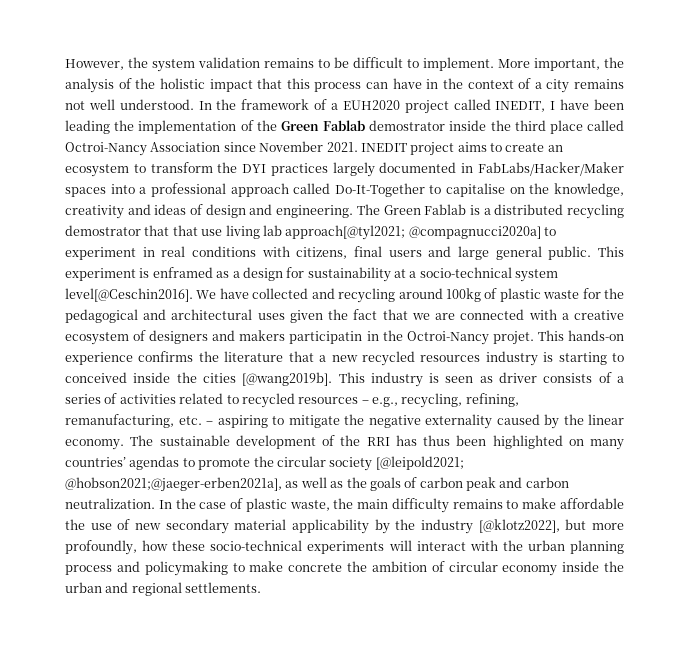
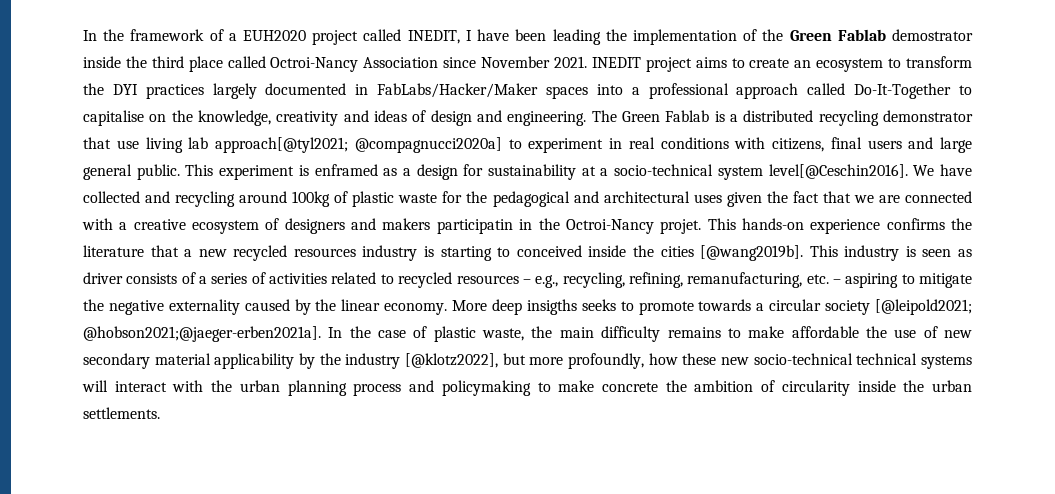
[65,57,624,72] [65,78,624,93] [65,99,194,110] However, the system validation remains to be difficult to implement. More important, the analysis of the holistic impact that this process can have in the context of a city remains not well understood. -> (83, 35) none
[65,225,170,236] demostrator that -> [883,110,974,122] demonstrator
[130,435,624,450] [65,456,464,471] [65,477,569,492] [65,498,155,509] The sustainable development of the RRI has thus been highlighted on many countries’ agendas to promote the circular society [@leipold2021; @hobson2021;@jaeger-erben2021a], as well as the goals of carbon peak and carbon neutralization. -> [452,299,973,315] [83,326,321,342] More deep insigths seeks to promote towards a circular society [@leipold2021; @hobson2021;@jaeger-erben2021a].
[210,540,385,554] socio-technical experiments -> [720,353,972,369] new socio-technical technical systems
[448,561,558,576] circular economy -> [781,380,850,396] circularity
[105,582,182,596] and regional -> (972, 386) none

